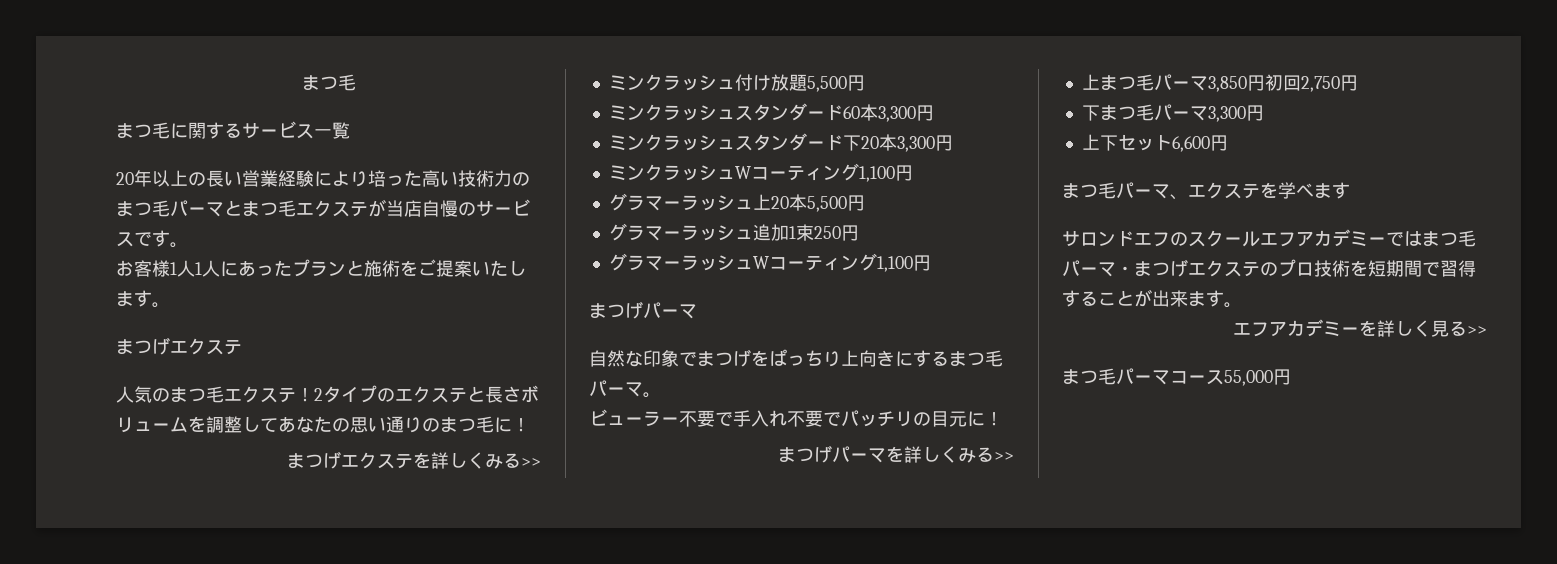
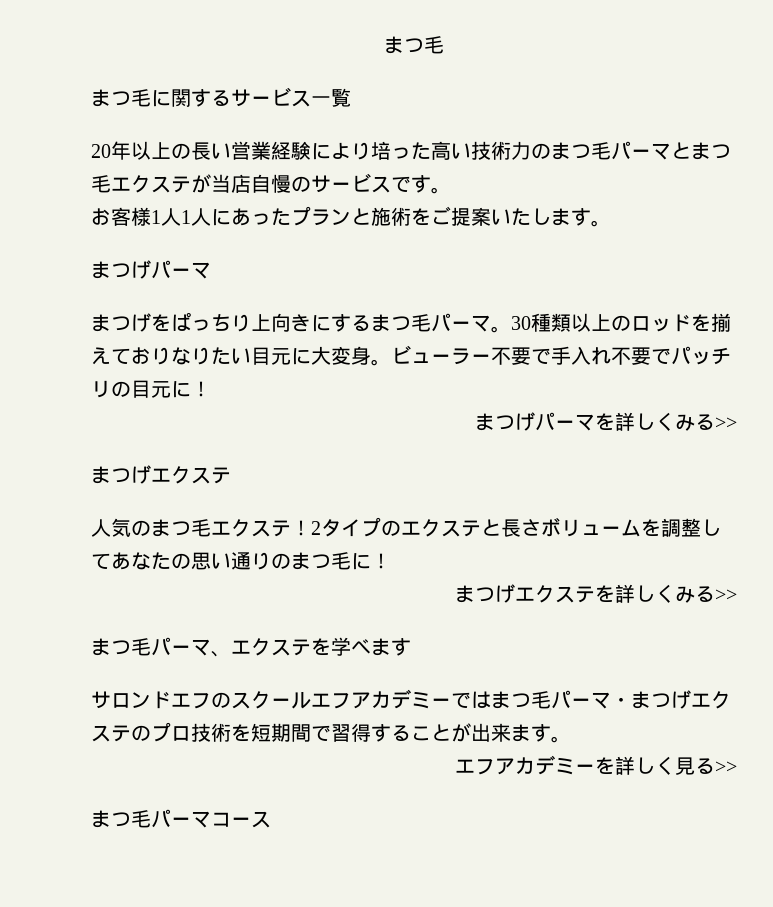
(170, 305) none -> [91,260,211,279] [91,312,731,333] [91,345,731,366] [91,380,211,398] [475,412,737,431] // まつげパーマ // まつげをぱっちり上向きにするまつ毛パーマ。30種類以上のロッドを揃えておりなりたい目元に大変身。ビューラー不要で手入れ不要でパッチリの目元に！ // まつげパーマを詳しくみる>>
[608,74,865,92] [608,103,934,122] [608,133,953,152] [608,163,913,182] [608,193,865,212] [608,223,859,241] [608,253,931,272] [589,301,697,319] [589,349,1003,367] [589,380,661,398] [589,409,1003,427] [778,445,1014,463] [1081,74,1358,92] [1081,104,1264,122] [1081,134,1228,152] // ミンクラッシュ付け放題5,500円 // ミンクラッシュスタンダード60本3,300円 // ミンクラッシュスタンダード下20本3,300円 // ミンクラッシュWコーティング1,100円 // グラマーラッシュ上20本5,500円 // グラマーラッシュ追加1束250円 // グラマーラッシュWコーティング1,100円 // まつげパーマ // 自然な印象でまつげをぱっちり上向きにするまつ毛パーマ。 // ビューラー不要で手入れ不要でパッチリの目元に！ // まつげパーマを詳しくみる>> // 上まつ毛パーマ3,850円初回2,750円 // 下まつ毛パーマ3,300円 // 上下セット6,600円 -> (737, 595) none
[1224,369,1291,386] 55,000円 -> (271, 819) none

